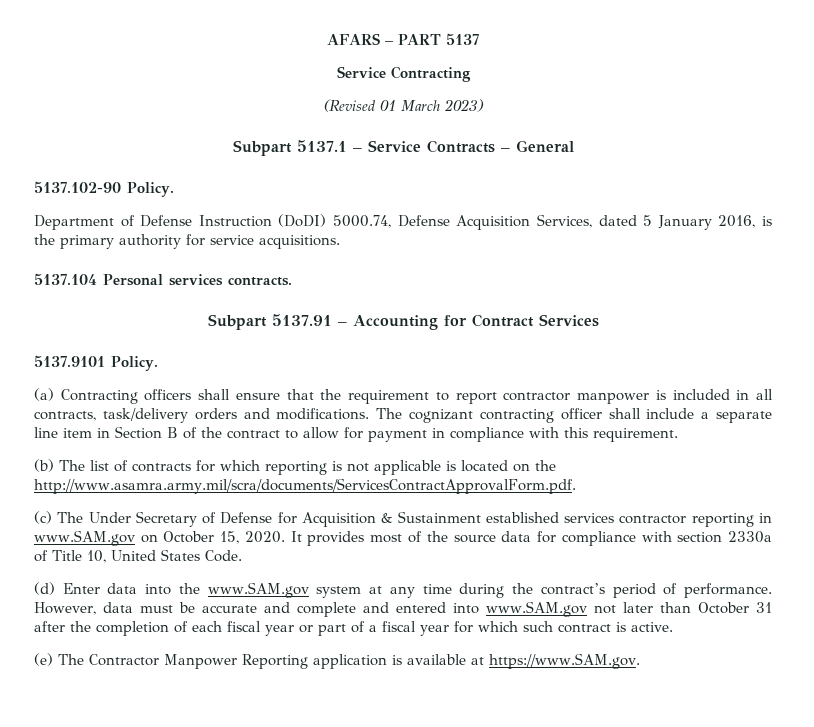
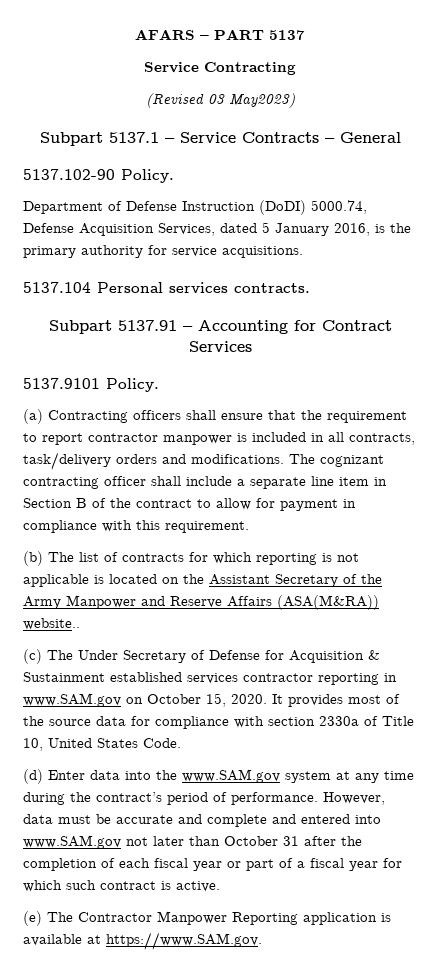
[380,99,484,112] 01 March 2023) -> [207,93,295,108] 03 May2023)
[34,478,576,494] http://www.asamra.army.mil/scra/documents/ServicesContractApprovalForm.pdf. -> [209,574,382,587] [23,595,379,610] [23,618,80,630] Assistant Secretary of the Army Manpower and Reserve Affairs (ASA(M&RA)) website..

